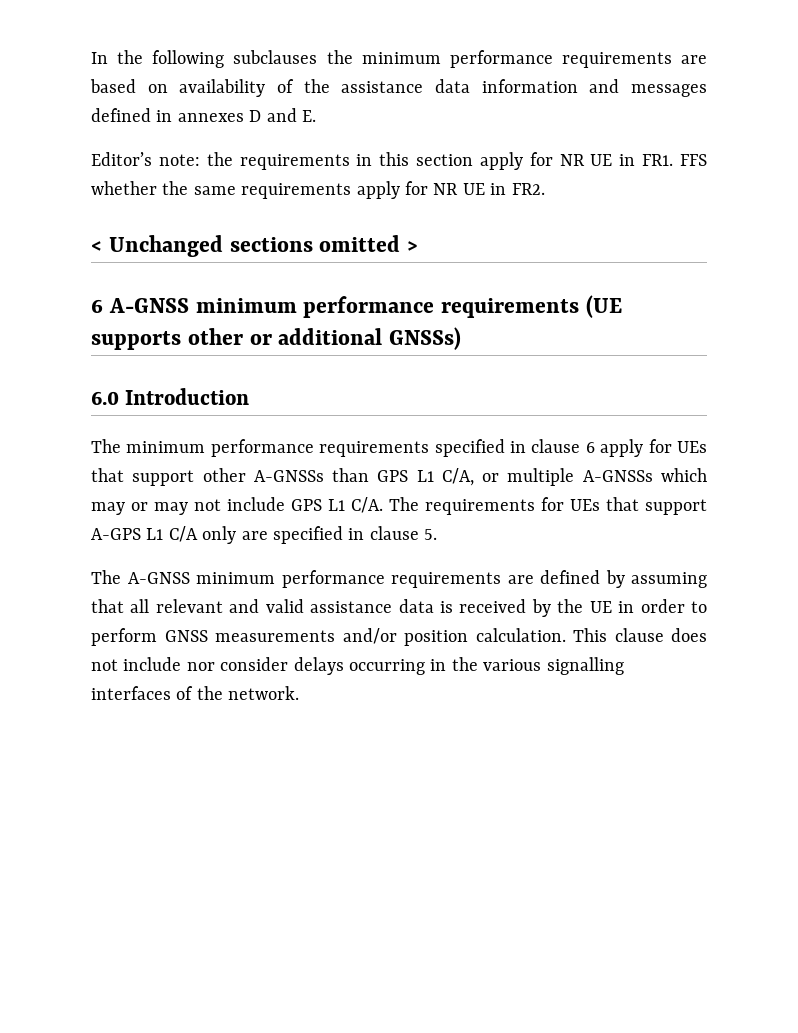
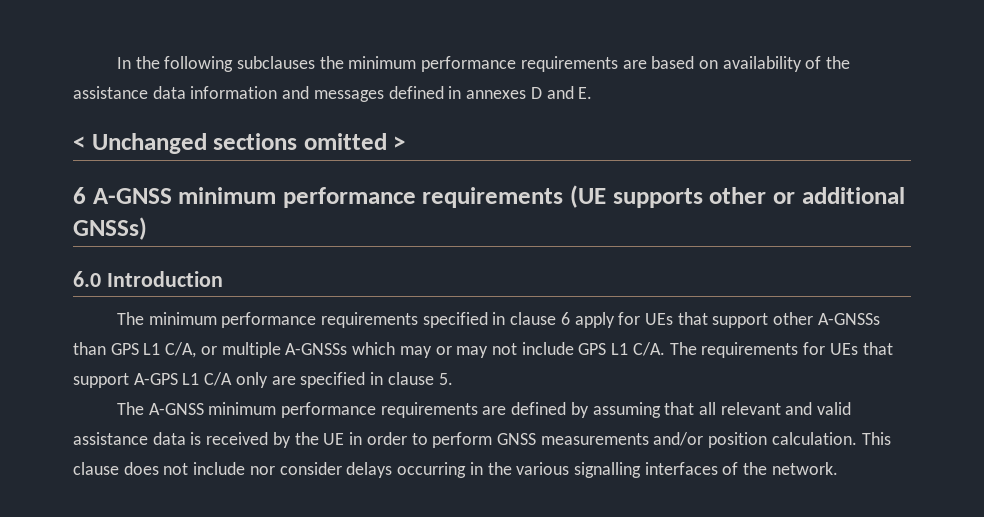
[91,152,707,170] [91,181,545,199] // Editor’s note: the requirements in this section apply for NR UE in FR1. FFS whether the same requirements apply for NR UE in FR2. -> (593, 93) none

